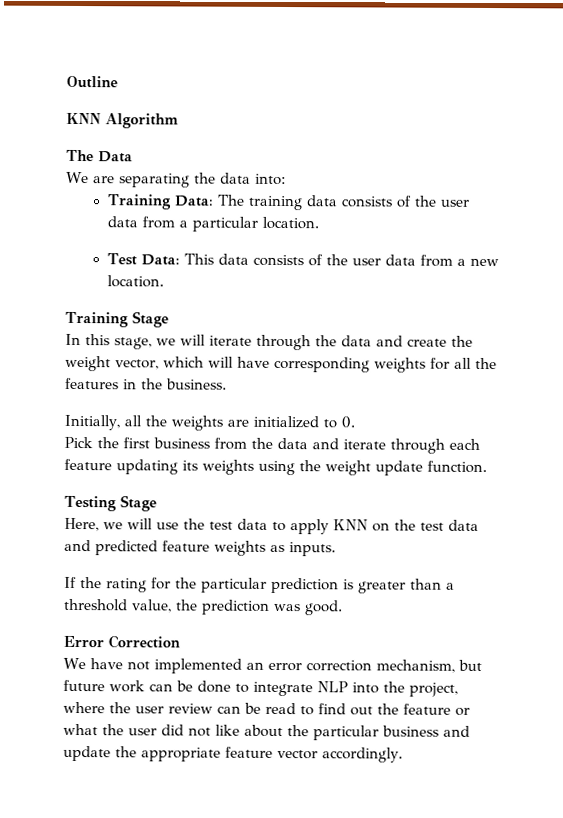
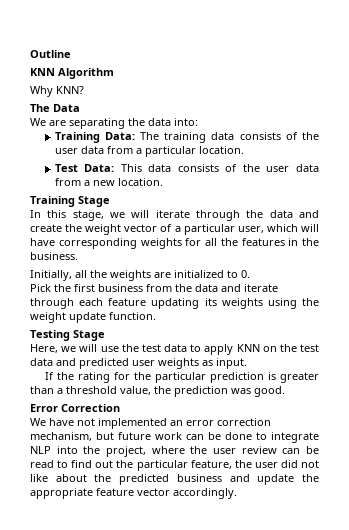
(179, 121) none -> [30,86,84,97] // Why KNN?
[115,359,159,370] vector, -> [124,224,264,235] vector of a particular user,
[162,540,210,552] feature -> [132,360,155,366] user
[289,542,336,557] inputs. -> [216,358,247,369] input.
[403,703,470,716] [63,723,98,736] feature or what -> [136,460,232,471] particular feature,
[313,725,379,741] particular -> [119,474,170,485] predicted

